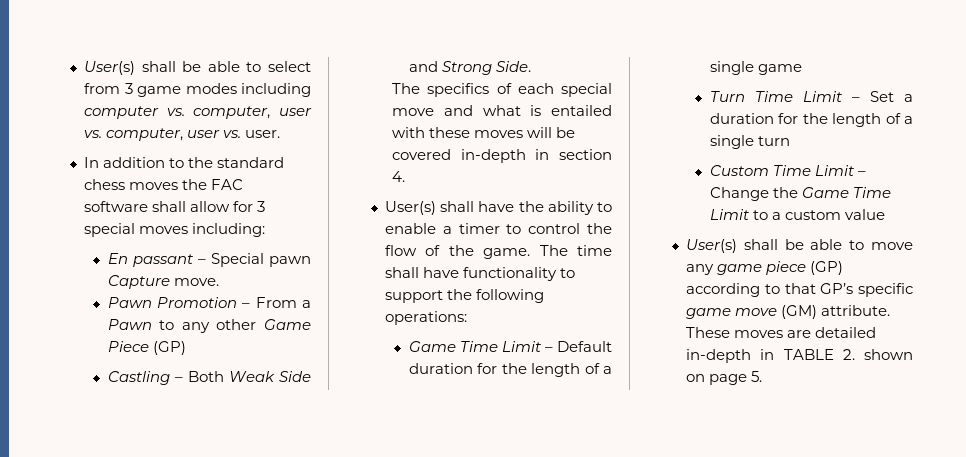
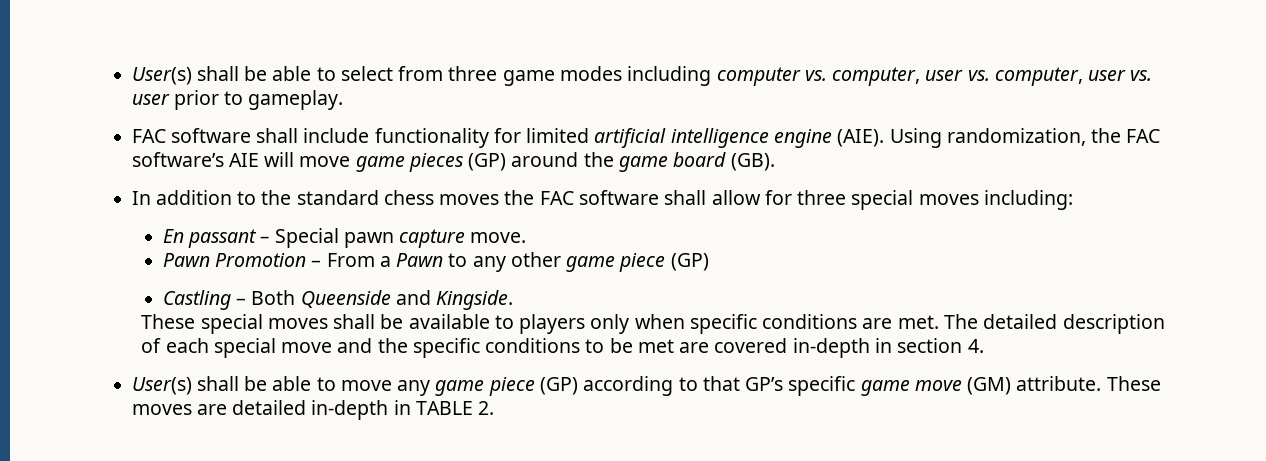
[124,83,133,94] 3 -> [448,66,498,81] three
[245,130,281,138] user. -> [131,90,344,110] [131,128,1161,148] [131,152,775,172] user prior to gameplay. // FAC software shall include functionality for limited artificial intelligence engine (AIE). Using randomization, the FAC software’s AIE will move game pieces (GP) around the game board (GB).
[257,201,266,212] 3 -> [797,190,847,205] three
[107,275,170,289] Capture -> [399,229,466,248] capture
[264,319,311,330] [107,341,149,352] Game Piece -> [566,253,666,272] game piece
[228,371,311,382] [408,61,531,75] [392,83,490,97] Weak Side and Strong Side. // The specifics -> [300,290,514,310] [141,314,1165,334] Queenside and Kingside. // These special moves shall be available to players only when specific conditions are met. The detailed description
[482,105,612,116] [392,127,576,138] what is entailed with these moves will be -> [377,338,710,358] the specific conditions to be met are
[385,201,612,215] [385,223,612,234] [385,245,612,259] [385,267,576,281] [385,289,545,303] [385,311,468,325] [408,341,612,352] [408,363,612,377] [709,61,802,75] [709,91,913,102] [709,113,913,127] [709,135,790,149] [709,165,866,176] [709,187,891,201] [709,209,885,220] // User(s) shall have the ability to enable a timer to control the flow of the game. The time shall have functionality to support the following operations: // Game Time Limit – Default duration for the length of a single game // Turn Time Limit – Set a duration for the length of a single turn // Custom Time Limit – Change the Game Time Limit to a custom value -> (984, 346) none
[864,349,913,360] [686,371,763,385] shown on page 5. -> (495, 408) none

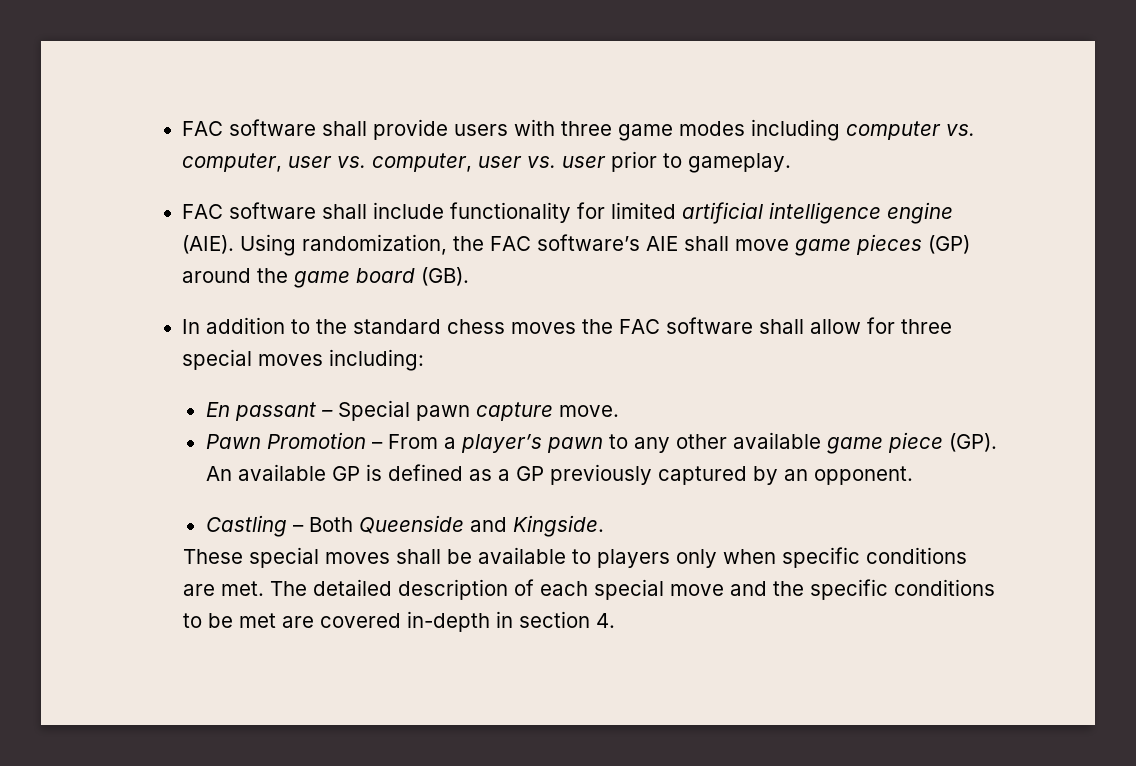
[131,66,444,85] User(s) shall be able to select from -> [182,119,556,140] FAC software shall provide users with
[264,152,295,167] will -> [684,236,730,251] shall
[396,253,444,267] Pawn -> [460,434,603,453] player’s pawn
[566,253,709,272] game piece (GP) -> [732,432,997,454] [205,464,913,485] available game piece (GP). An available GP is defined as a GP previously captured by an opponent.
[131,376,1161,396] [131,400,495,420] // User(s) shall be able to move any game piece (GP) according to that GP’s specific game move (GM) attribute. These moves are detailed in-depth in TABLE 2. -> (616, 620) none

